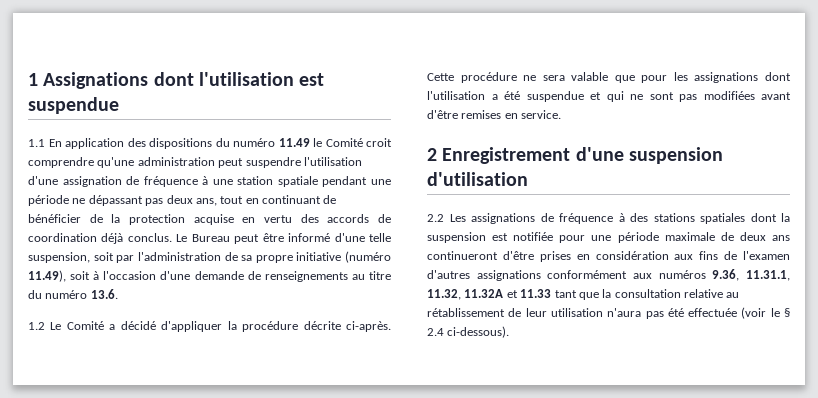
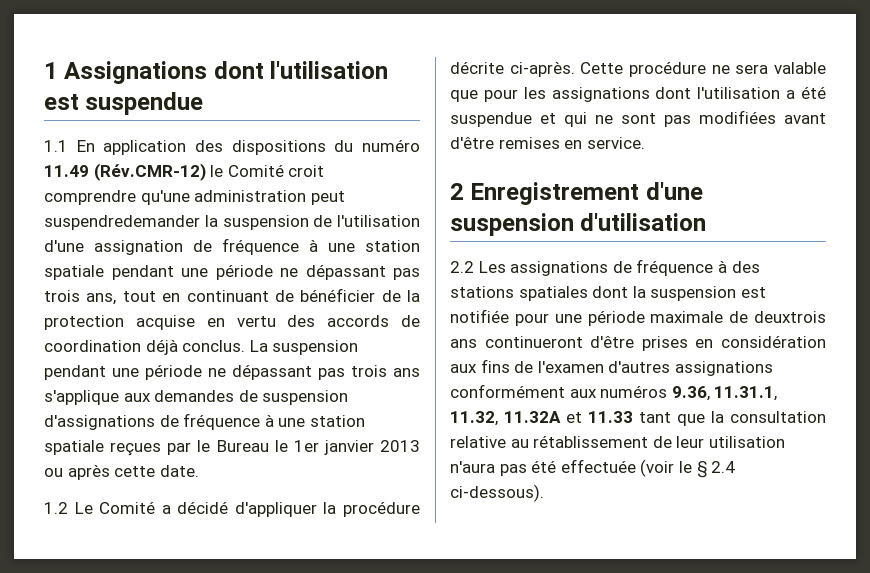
(310, 142) none -> [93,163,206,181] (Rév.CMR-12)
[245,157,301,168] suspendre -> [44,215,333,230] suspendredemander la suspension de
[166,195,193,204] deux -> [44,290,80,302] trois
[176,233,392,244] [28,251,391,263] [28,270,391,282] [28,289,118,299] Le Bureau peut être informé d'une telle suspension, soit par l'administration de sa propre initiative (numéro 11.49), soit à l'occasion d'une demande de renseignements au titre du numéro 13.6. -> [249,340,359,355] [44,364,420,380] [44,390,349,405] [44,413,365,430] [44,440,420,456] [44,464,199,480] La suspension pendant une période ne dépassant pas trois ans s'applique aux demandes de suspension d'assignations de fréquence à une station spatiale reçues par le Bureau le 1er janvier 2013 ou après cette date.
[739,232,766,241] deux -> [754,311,826,323] deuxtrois

